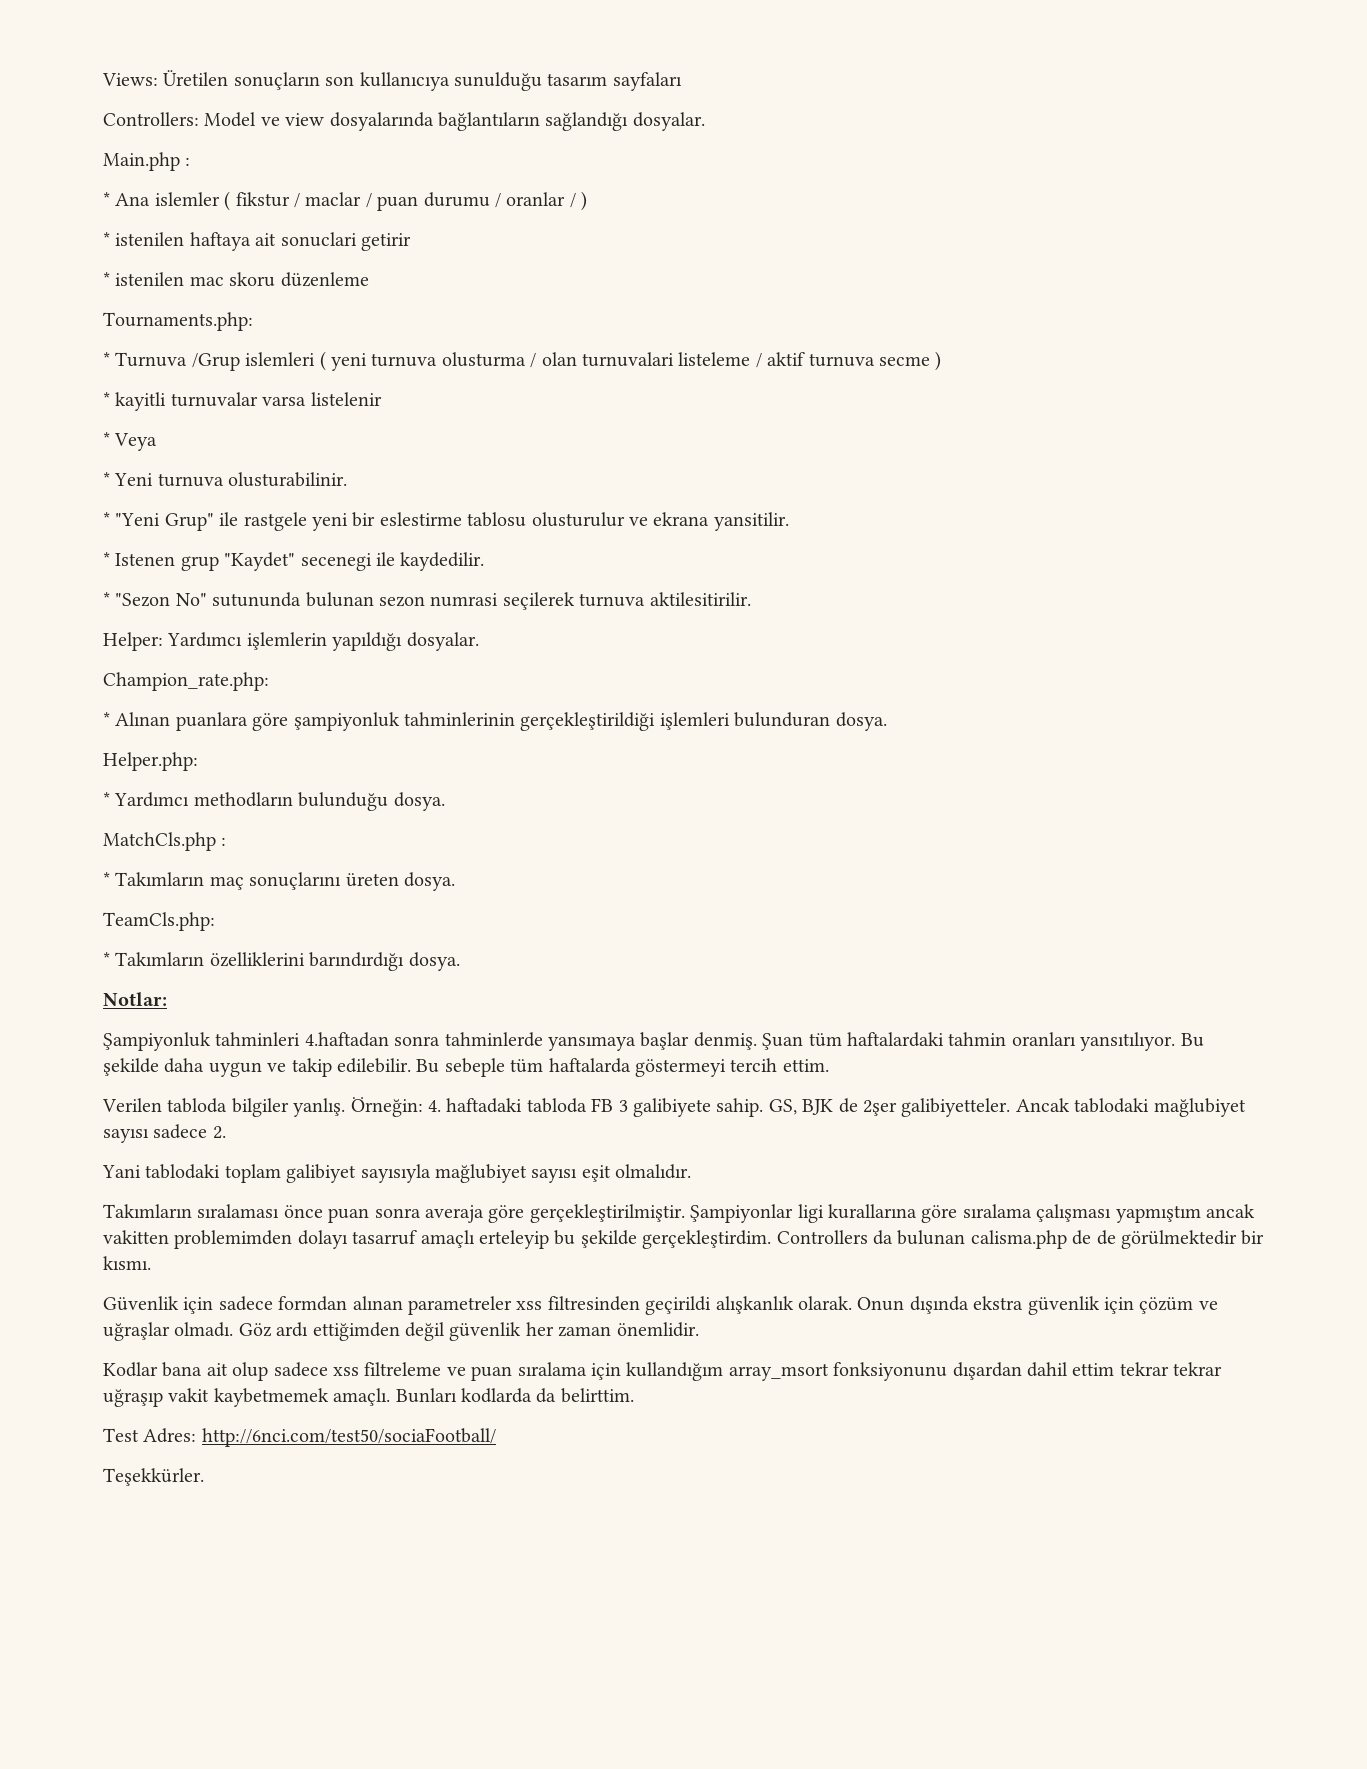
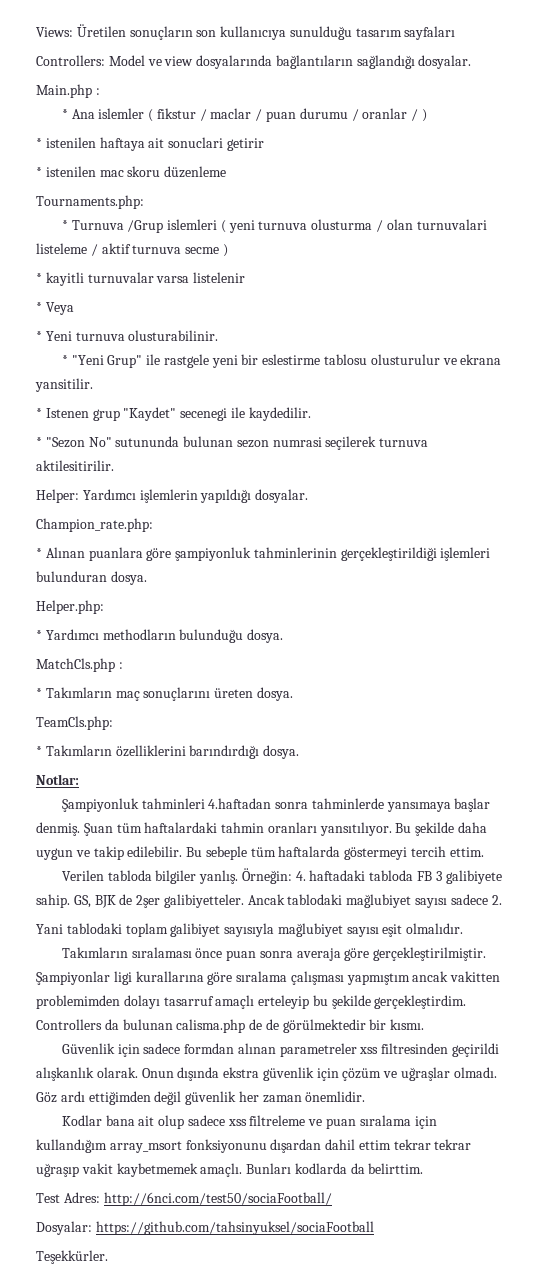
(496, 1437) none -> [36,1221,374,1235] // Dosyalar: https://github.com/tahsinyuksel/sociaFootball

